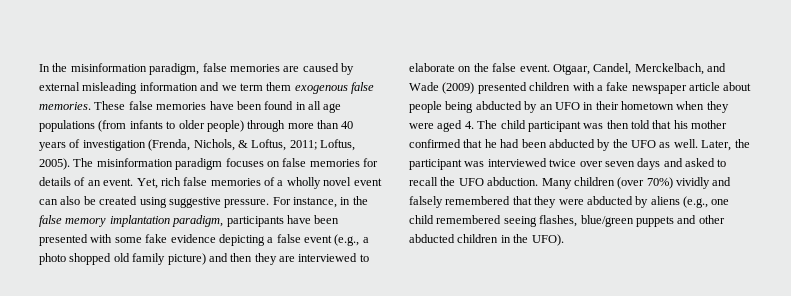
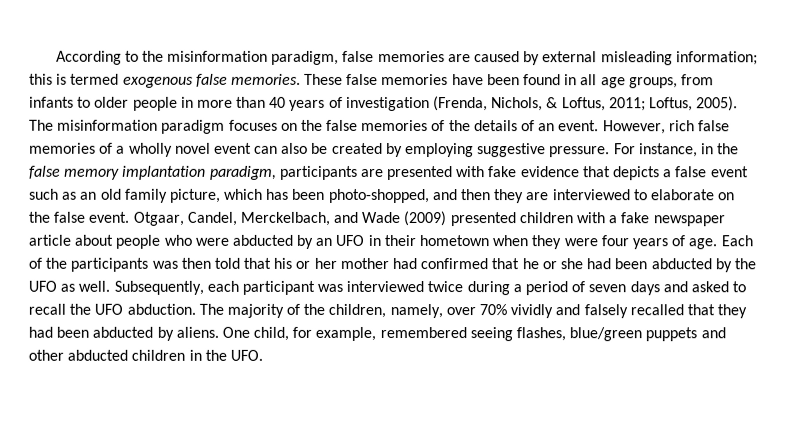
[39,64,50,72] In -> [55,50,139,65] According to
[139,82,292,91] information and we term them -> [675,51,758,66] [29,73,120,85] information; this is termed
[39,120,127,132] populations (from -> [628,74,714,89] groups, from
[206,120,286,132] people) through -> [132,96,194,111] people in
[282,158,378,167] false memories for -> [300,119,471,132] the false memories of the
[136,178,158,189] Yet, -> [602,120,666,135] However,
[139,197,167,208] using -> [385,142,475,158] by employing
[286,215,340,224] have been -> [360,168,384,177] are
[114,237,142,243] some -> (486, 172) none
[218,234,265,246] depicting -> [582,166,661,181] that depicts
[334,234,369,246] [39,253,206,265] (e.g., a photo shopped old family picture) -> [29,188,430,204] such as an old family picture, which has been photo-shopped,
[445,101,474,113] being -> [163,234,229,246] who were
[437,120,581,132] aged 4. The child participant -> [600,235,753,250] [28,257,149,272] four years of age. Each of the participants
[691,120,728,129] mother -> [295,257,418,270] or her mother had
(497, 143) none -> [541,258,583,270] or she
[701,139,750,151] Later, the -> [113,280,239,295] Subsequently, each
[579,161,603,167] over -> [466,281,586,296] during a period of
[541,177,673,189] Many children (over 70%) -> [198,303,508,319] The majority of the children, namely, over 70%
[445,196,511,205] remembered -> [629,304,684,316] recalled
[558,196,730,208] [409,215,434,224] were abducted by aliens (e.g., one child -> [28,326,377,341] had been abducted by aliens. One child, for example,
[531,234,564,246] UFO). -> [229,349,263,361] UFO.

